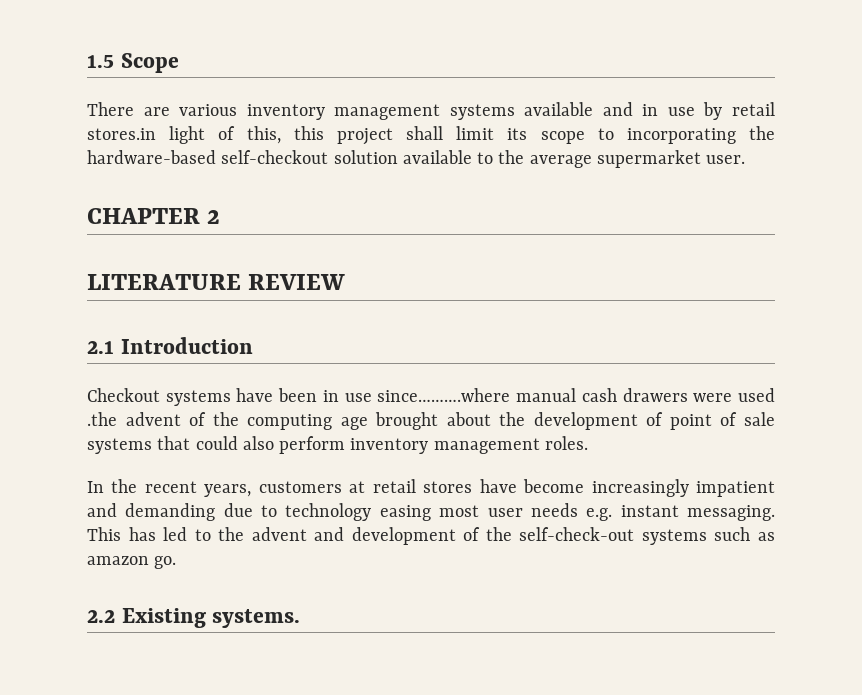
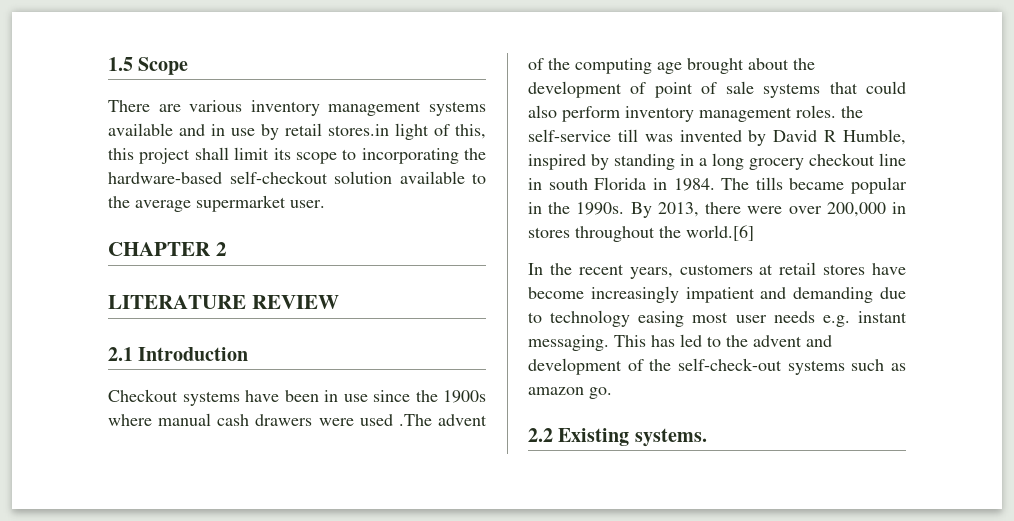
[377,388,511,402] since……….where -> [373,390,486,403] [108,414,152,426] since the 1900s where
[87,412,117,426] .the -> [398,414,432,426] .The
(588, 443) none -> [841,106,863,118] [528,129,906,146] [528,153,906,170] [528,177,907,194] [528,202,906,218] [528,225,754,242] the self-service till was invented by David R Humble, inspired by standing in a long grocery checkout line in south Florida in 1984. The tills became popular in the 1990s. By 2013, there were over 200,000 in stores throughout the world.[6]

